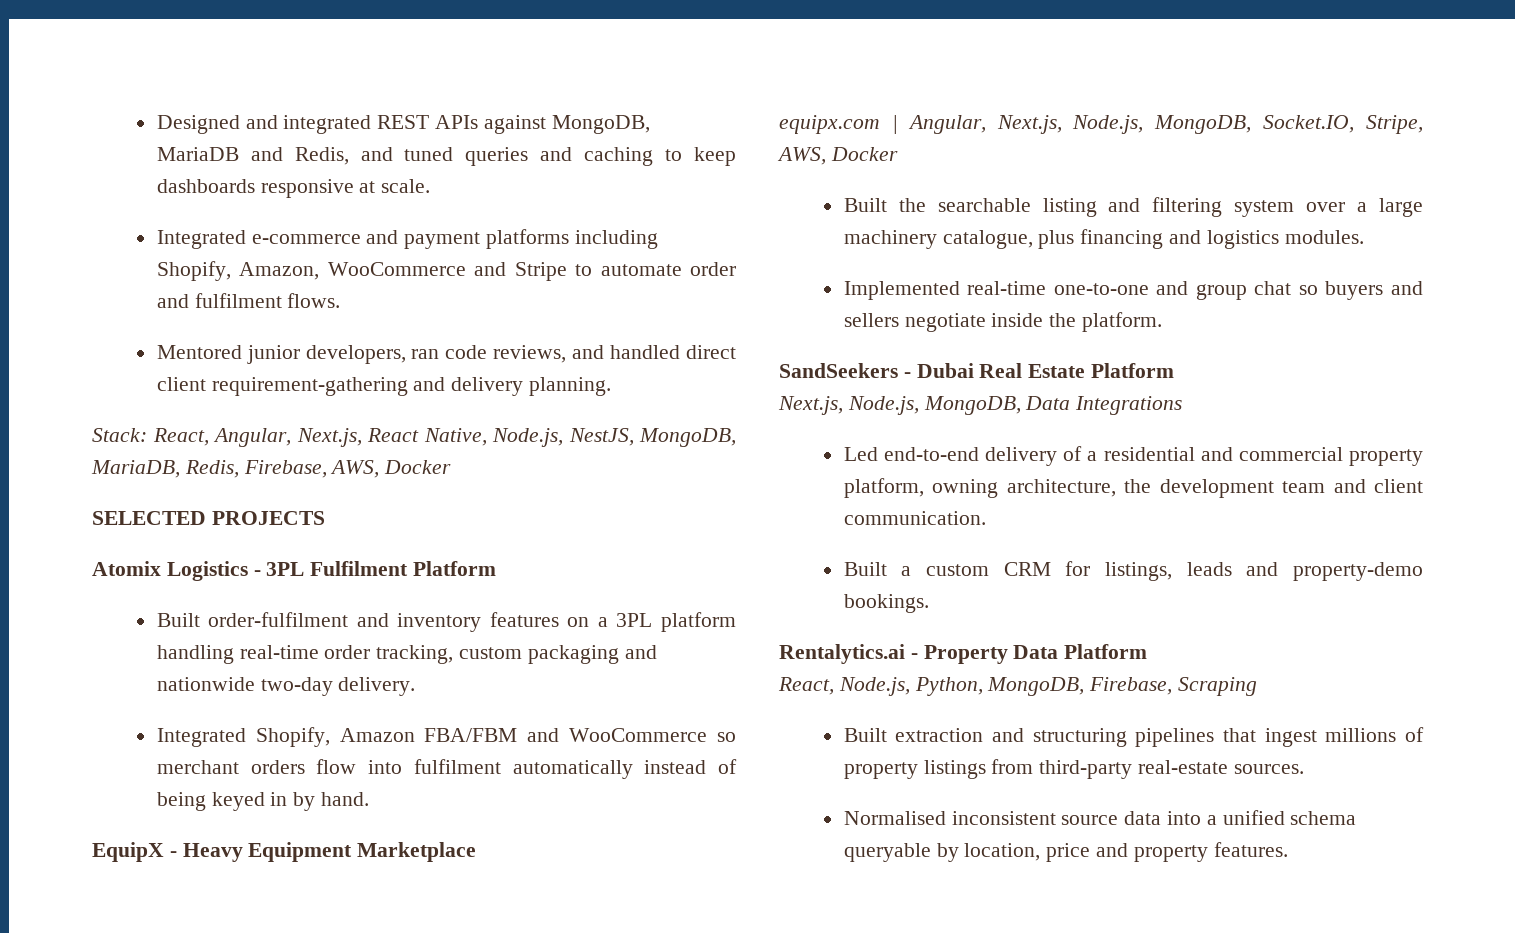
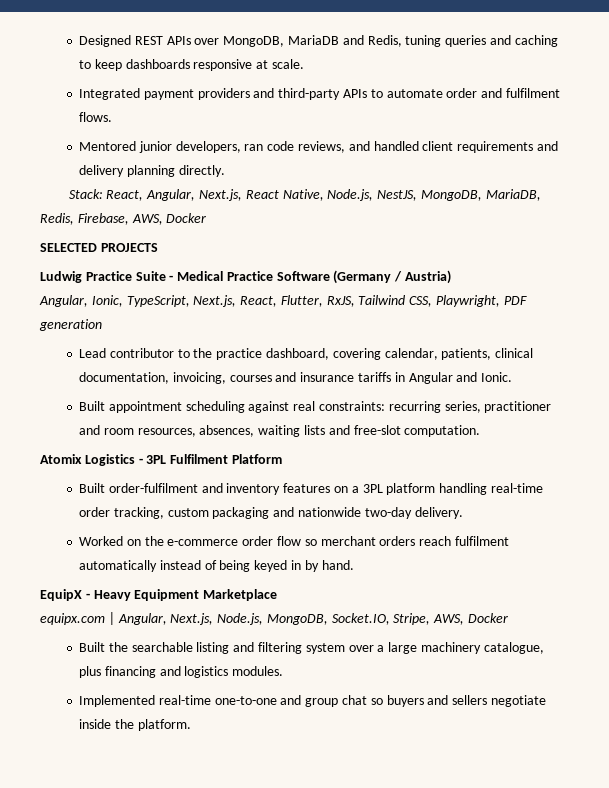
[245,115,372,134] and integrated -> (132, 41) none
[483,115,546,134] against -> [194,38,220,45] over
[360,147,454,161] and tuned -> [405,35,442,47] tuning
[251,229,658,249] [156,261,567,281] e-commerce and payment platforms including Shopify, Amazon, WooCommerce and Stripe -> [143,88,368,100] payment providers and third-party APIs
[685,345,736,359] [156,377,611,396] direct client requirement-gathering and delivery planning. -> [422,141,558,153] [79,165,225,177] client requirements and delivery planning directly.
(325, 518) none -> [40,270,452,284] [39,295,527,307] [39,319,102,331] [79,348,534,360] [79,372,513,384] [79,401,552,413] [79,425,481,437] // Ludwig Practice Suite - Medical Practice Software (Germany / Austria) // Angular, Ionic, TypeScript, Next.js, React, Flutter, RxJS, Tailwind CSS, Playwright, PDF generation // Lead contributor to the practice dashboard, covering calendar, patients, clinical documentation, invoicing, courses and insurance tariffs in Angular and Ionic. // Built appointment scheduling against real constraints: recurring series, practitioner and room resources, absences, waiting lists and free-slot computation.
[156,727,708,747] Integrated Shopify, Amazon FBA/FBM and WooCommerce -> [79,536,302,546] Worked on the e-commerce order flow
[316,759,403,774] flow into -> [419,536,452,546] reach
[779,363,1175,378] [778,396,1183,415] [843,446,1423,466] [843,478,1423,498] [843,511,986,525] [843,561,1423,581] [843,594,929,613] [779,644,1148,664] [778,677,1258,696] [843,727,1424,747] [843,759,1304,779] [843,810,1357,825] [843,842,1288,862] // SandSeekers - Dubai Real Estate Platform // Next.js, Node.js, MongoDB, Data Integrations // Led end-to-end delivery of a residential and commercial property platform, owning architecture, the development team and client communication. // Built a custom CRM for listings, leads and property-demo bookings. // Rentalytics.ai - Property Data Platform // React, Node.js, Python, MongoDB, Firebase, Scraping // Built extraction and structuring pipelines that ingest millions of property listings from third-party real-estate sources. // Normalised inconsistent source data into a unified schema queryable by location, price and property features. -> (191, 725) none

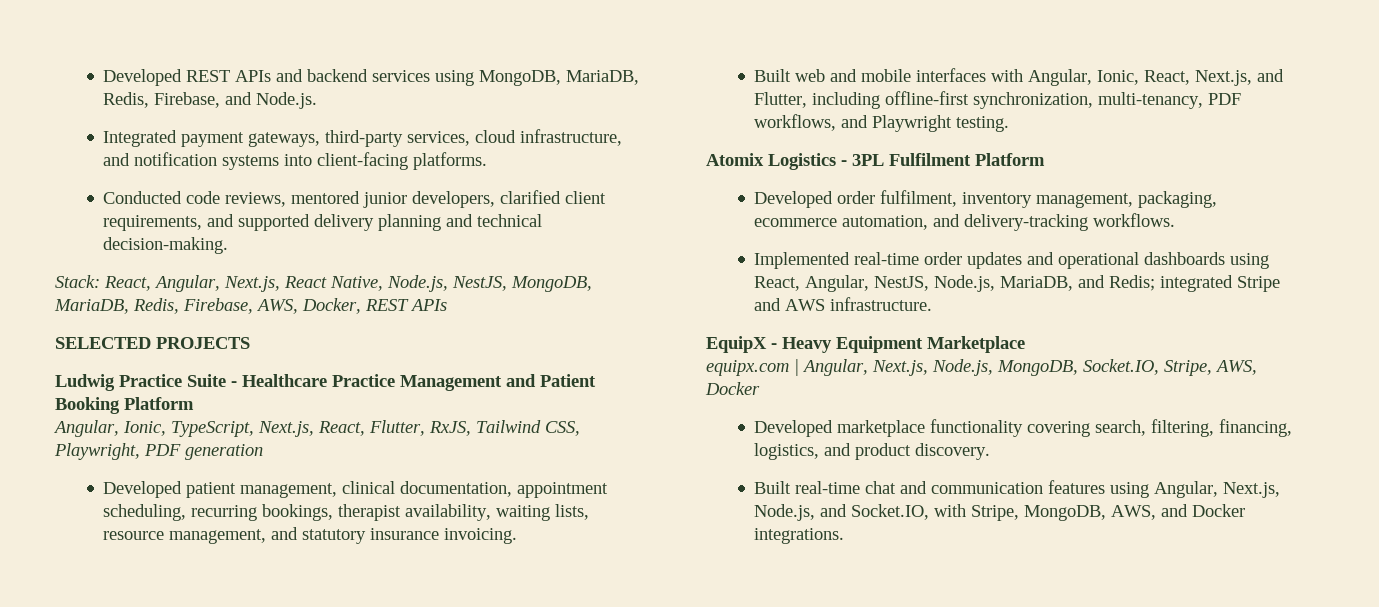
[79,35,558,47] [79,59,305,71] [79,88,560,100] [79,112,113,122] [79,141,558,153] [79,165,225,177] Designed REST APIs over MongoDB, MariaDB and Redis, tuning queries and caching to keep dashboards responsive at scale. // Integrated payment providers and third-party APIs to automate order and fulfilment flows. // Mentored junior developers, ran code reviews, and handled client requirements and delivery planning directly. -> [103,69,640,86] [103,92,318,109] [103,129,623,147] [103,152,488,170] [103,190,607,208] [103,214,543,231] [103,237,229,254] Developed REST APIs and backend services using MongoDB, MariaDB, Redis, Firebase, and Node.js. // Integrated payment gateways, third-party services, cloud infrastructure, and notification systems into client-facing platforms. // Conducted code reviews, mentored junior developers, clarified client requirements, and supported delivery planning and technical decision-making.
[166,213,207,223] Docker -> [302,298,447,314] Docker, REST APIs
[177,270,452,284] Medical Practice Software (Germany / Austria) -> [242,374,596,391] [55,397,194,414] Healthcare Practice Management and Patient Booking Platform
[79,348,534,360] [79,372,513,384] [79,401,552,413] [79,425,481,437] Lead contributor to the practice dashboard, covering calendar, patients, clinical documentation, invoicing, courses and insurance tariffs in Angular and Ionic. // Built appointment scheduling against real constraints: recurring series, practitioner and room resources, absences, waiting lists and free-slot computation. -> [103,481,609,498] [103,504,590,521] [103,527,518,544] [754,68,1285,86] [754,91,1242,109] [754,114,1010,132] Developed patient management, clinical documentation, appointment scheduling, recurring bookings, therapist availability, waiting lists, resource management, and statutory insurance invoicing. // Built web and mobile interfaces with Angular, Ionic, React, Next.js, and Flutter, including offline-first synchronization, multi-tenancy, PDF workflows, and Playwright testing.
[79,483,543,495] [79,507,463,519] [79,536,509,546] [79,560,354,572] Built order-fulfilment and inventory features on a 3PL platform handling real-time order tracking, custom packaging and nationwide two-day delivery. // Worked on the e-commerce order flow so merchant orders reach fulfilment automatically instead of being keyed in by hand. -> [754,190,1218,208] [754,213,1176,231] [754,252,1270,269] [754,275,1281,292] [754,297,933,311] Developed order fulfilment, inventory management, packaging, ecommerce automation, and delivery-tracking workflows. // Implemented real-time order updates and operational dashboards using React, Angular, NestJS, Node.js, MariaDB, and Redis; integrated Stripe and AWS infrastructure.
[79,642,544,654] [79,666,284,678] [79,695,546,707] [79,719,191,731] Built the searchable listing and filtering system over a large machinery catalogue, plus financing and logistics modules. // Implemented real-time one-to-one and group chat so buyers and sellers negotiate inside the platform. -> [754,419,1293,437] [754,443,991,460] [754,480,1281,498] [754,504,1246,521] [754,528,845,544] Developed marketplace functionality covering search, filtering, financing, logistics, and product discovery. // Built real-time chat and communication features using Angular, Next.js, Node.js, and Socket.IO, with Stripe, MongoDB, AWS, and Docker integrations.

